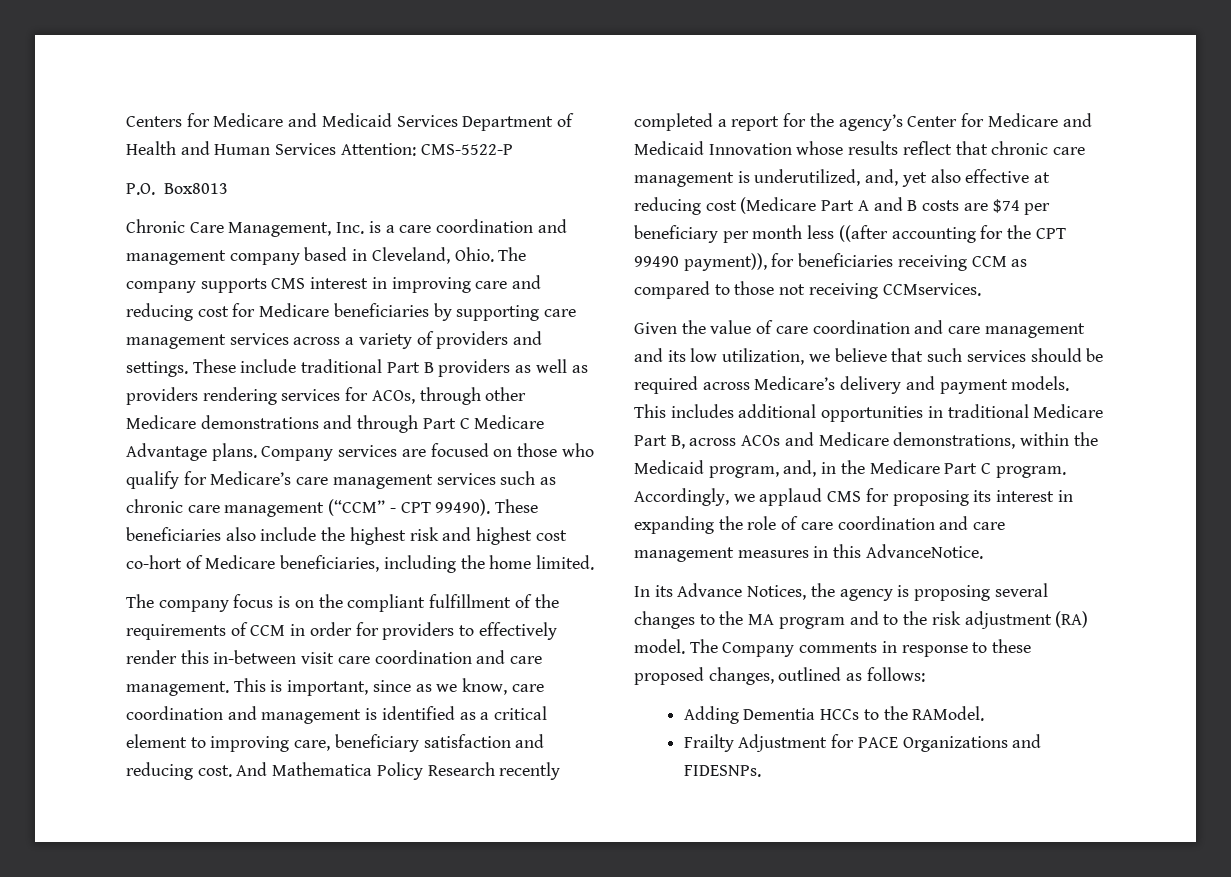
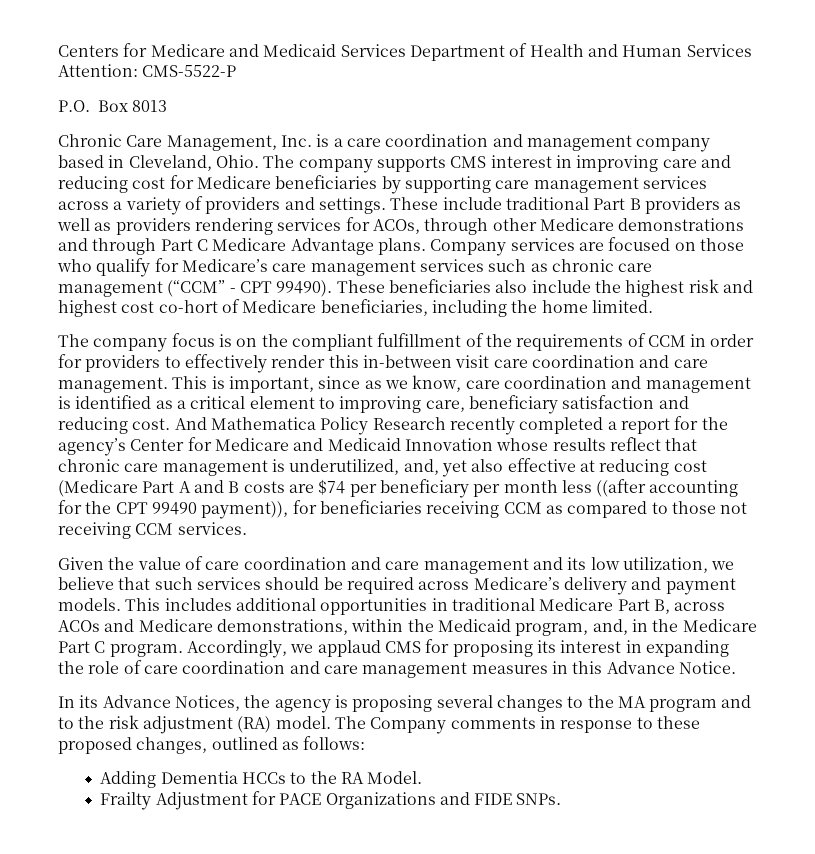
[163,183,228,194] Box8013 -> [98,100,168,112] Box 8013
[882,283,981,296] CCMservices. -> [135,522,247,535] CCM services.
[865,544,983,559] AdvanceNotice. -> [606,661,736,674] Advance Notice.
[912,706,985,721] RAModel. -> [340,771,423,784] RA Model.
[683,765,761,777] FIDESNPs. -> [474,793,562,805] FIDE SNPs.

